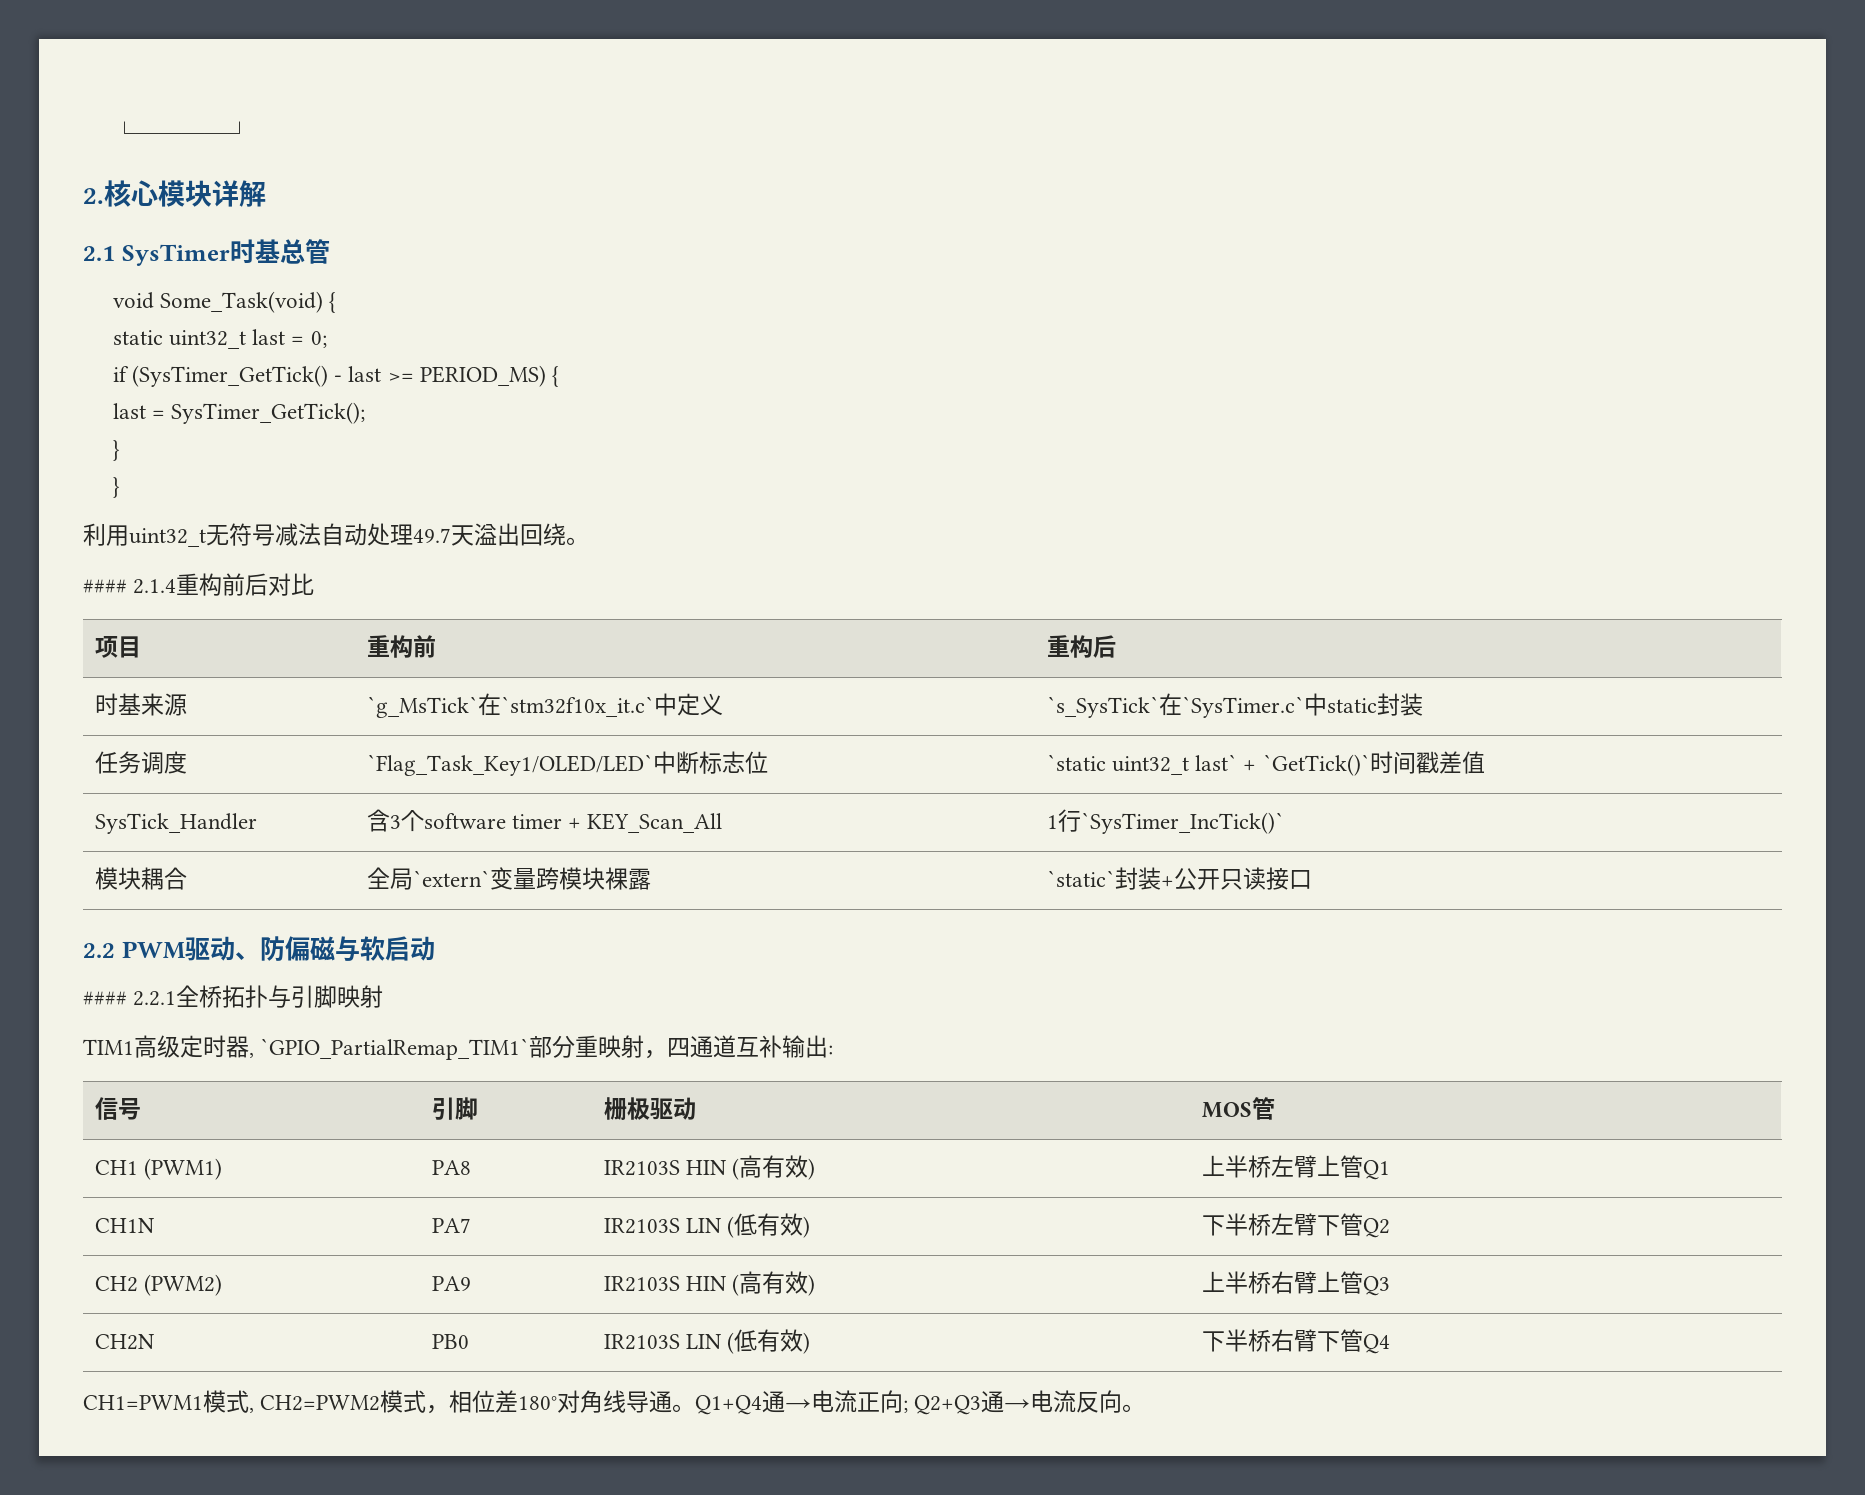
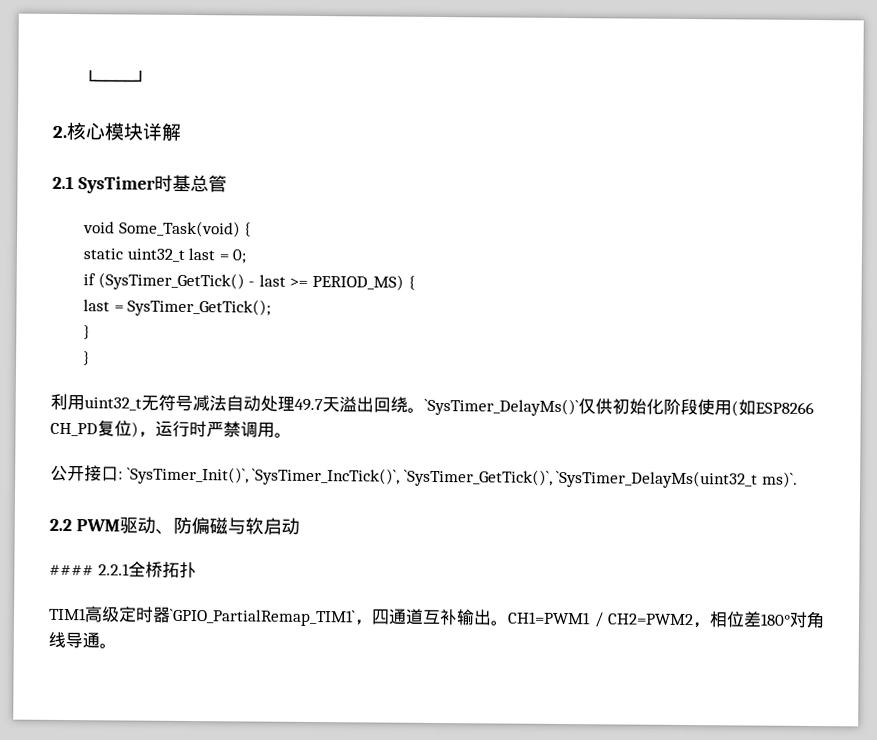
[83,573,315,596] [94,636,141,658] [366,635,436,658] [1046,635,1116,658] [94,693,187,716] [366,693,723,718] [1046,693,1423,718] [94,751,187,774] [366,751,768,776] [1046,751,1485,776] [94,813,257,834] [366,809,723,833] [1046,809,1284,834] [94,867,187,890] [366,867,651,890] [1046,867,1312,890] // #### 2.1.4重构前后对比 // 项目 | 重构前 | 重构后 // 时基来源 | `g_MsTick`在`stm32f10x_it.c`中定义 | `s_SysTick`在`SysTimer.c`中static封装 // 任务调度 | `Flag_Task_Key1/OLED/LED`中断标志位 | `static uint32_t last` + `GetTick()`时间戳差值 // SysTick_Handler | 含3个software timer + KEY_Scan_All | 1行`SysTimer_IncTick()` // 模块耦合 | 全局`extern`变量跨模块裸露 | `static`封装+公开只读接口 -> [424,397,814,417] [50,420,292,438] [50,464,798,489] `SysTimer_DelayMs()`仅供初始化阶段使用(如ESP8266 CH_PD复位)，运行时严禁调用。 // 公开接口: `SysTimer_Init()`, `SysTimer_IncTick()`, `SysTimer_GetTick()`, `SysTimer_DelayMs(uint32_t ms)`.
[268,985,384,1008] 与引脚映射 -> (197, 570) none
[249,1035,645,1060] , `GPIO_PartialRemap_TIM1`部分重映射 -> [169,608,356,627] `GPIO_PartialRemap_TIM1`
[828,1045,834,1055] [94,1097,141,1120] [431,1097,478,1120] [603,1097,696,1120] [1201,1097,1275,1120] [94,1158,222,1180] [431,1160,471,1175] [603,1155,816,1180] [1201,1155,1390,1180] [94,1218,155,1233] [431,1218,471,1233] [603,1213,811,1238] [1201,1213,1390,1238] [94,1274,222,1296] [431,1276,471,1291] [603,1271,816,1296] [1201,1271,1390,1296] [94,1334,155,1350] [431,1334,469,1349] [603,1329,811,1354] [1201,1329,1390,1354] [83,1390,427,1413] : // 信号 | 引脚 | 栅极驱动 | MOS管 // CH1 (PWM1) | PA8 | IR2103S HIN (高有效) | 上半桥左臂上管Q1 // CH1N | PA7 | IR2103S LIN (低有效) | 下半桥左臂下管Q2 // CH2 (PWM2) | PA9 | IR2103S HIN (高有效) | 上半桥右臂上管Q3 // CH2N | PB0 | IR2103S LIN (低有效) | 下半桥右臂下管Q4 // CH1=PWM1模式, CH2=PWM2模式 -> [490,611,694,628] 。CH1=PWM1 / CH2=PWM2
[695,1390,1146,1415] Q1+Q4通→电流正向; Q2+Q3通→电流反向。 -> (117, 646) none

